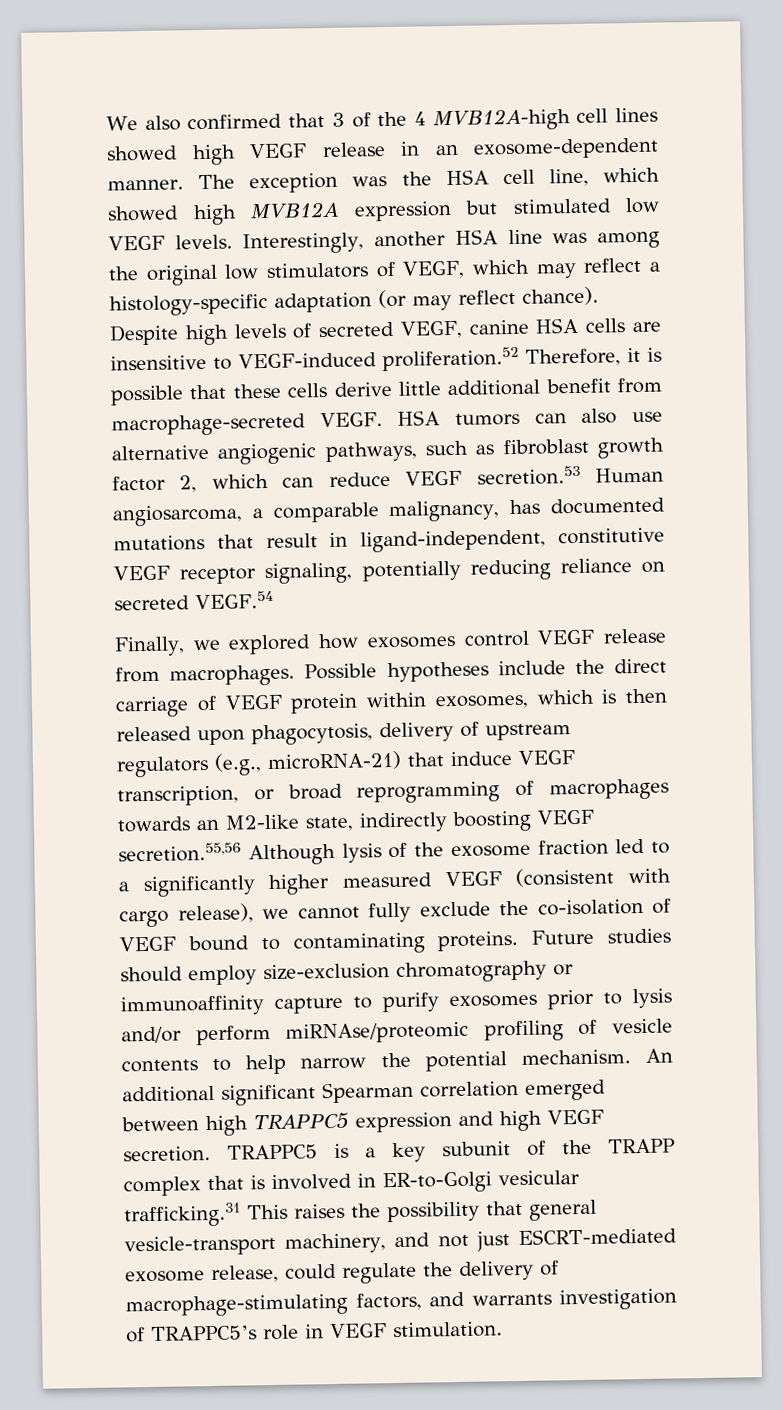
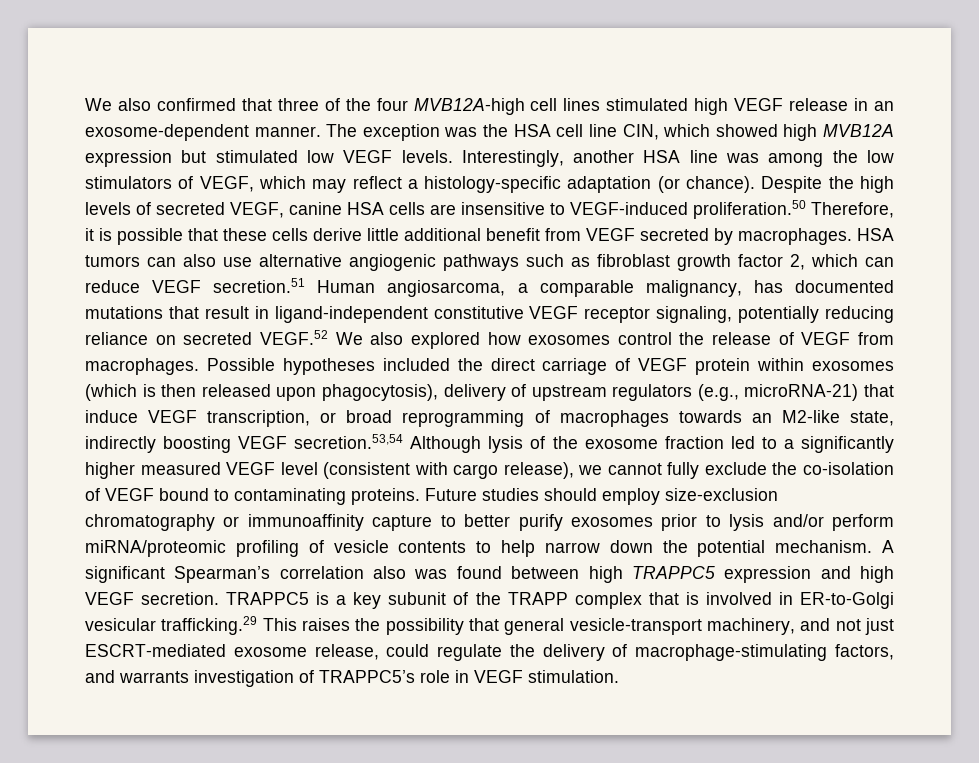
[331,111,426,128] 3 of the 4 -> [277,98,408,111] three of the four
[106,145,178,162] showed -> [606,98,689,111] stimulated
[548,168,589,187] line, -> [588,124,659,140] line CIN,
[145,264,218,286] original -> (858, 156) none
[412,289,516,311] may reflect -> (680, 184) none
(179, 335) none -> [828,176,854,189] the
[382,346,519,372] proliferation.52 -> [693,200,806,219] proliferation.50
[111,412,383,437] macrophage-secreted VEGF. -> [586,228,852,245] VEGF secreted by macrophages.
[324,441,418,463] pathways, -> [443,254,519,271] pathways
[476,465,581,486] secretion.53 -> [213,278,306,293] secretion.51
[360,529,547,553] ligand-independent, -> [274,306,428,323] ligand-independent
[195,590,274,610] [114,636,221,657] VEGF.54 // Finally, we -> [259,330,404,345] VEGF.52 We also
[537,628,667,645] VEGF release -> [679,332,851,345] the release of VEGF
[497,660,566,676] include -> [382,358,450,371] included
[434,689,595,710] exosomes, which -> [811,361,894,371] [85,384,137,401] exosomes (which
[251,723,373,746] phagocytosis, -> [321,384,438,401] phagocytosis),
[118,842,241,863] secretion.55,56 -> [294,434,404,449] secretion.53,54
(502, 879) none -> [280,462,318,475] level
(372, 1002) none -> [464,514,511,527] better
[285,1021,470,1044] miRNAse/proteomic -> [85,540,226,557] miRNA/proteomic
(367, 1063) none -> [609,540,653,553] down
[645,1048,673,1063] [122,1079,606,1106] An additional significant Spearman correlation emerged -> [882,540,895,553] [85,566,502,583] A significant Spearman’s correlation also was found
[124,1202,241,1228] trafficking.31 -> [161,616,258,635] trafficking.29

